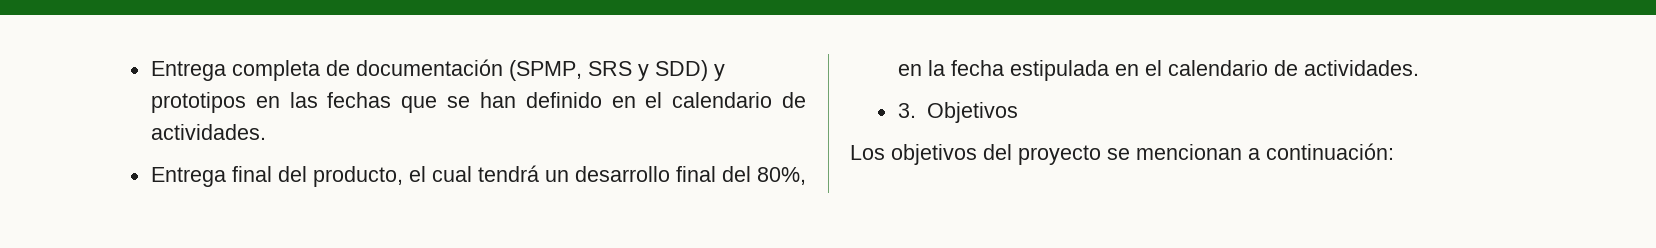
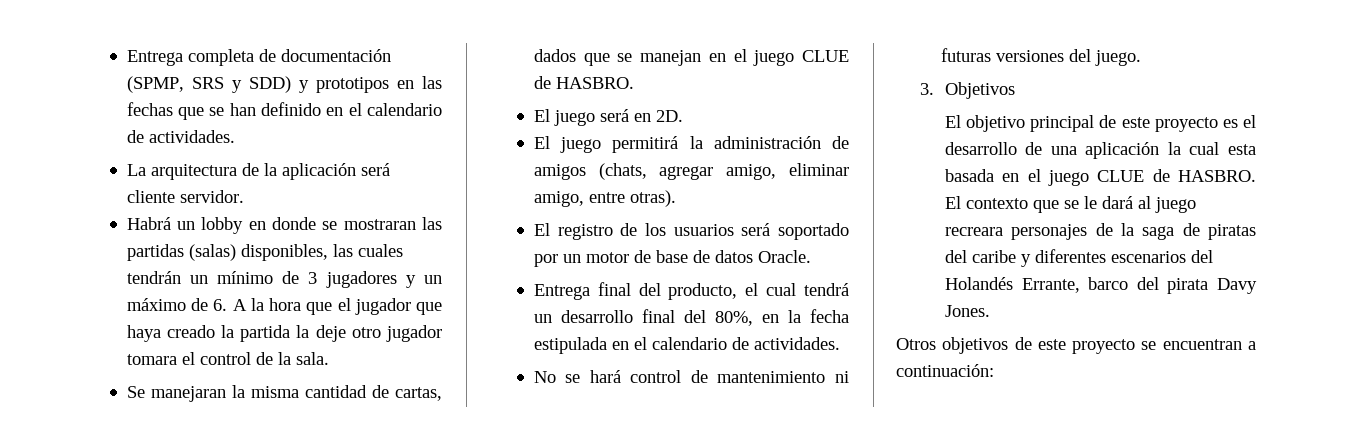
(266, 132) none -> [126,163,390,180] [126,190,244,203] [126,217,442,234] [126,244,403,261] [126,271,442,288] [126,298,443,315] [126,325,442,342] [126,352,329,365] [126,385,442,402] [533,49,849,66] [533,76,634,89] [533,109,683,126] [533,136,849,153] [533,163,849,180] [533,190,676,207] [533,223,849,240] [533,250,811,267] // La arquitectura de la aplicación será cliente servidor. // Habrá un lobby en donde se mostraran las partidas (salas) disponibles, las cuales tendrán un mínimo de 3 jugadores y un máximo de 6. A la hora que el jugador que haya creado la partida la deje otro jugador tomara el control de la sala. // Se manejaran la misma cantidad de cartas, dados que se manejan en el juego CLUE de HASBRO. // El juego será en 2D. // El juego permitirá la administración de amigos (chats, agregar amigo, eliminar amigo, entre otras). // El registro de los usuarios será soportado por un motor de base de datos Oracle.
[897,102,1018,123] [850,144,1012,165] 3. Objetivos // Los objetivos del -> [533,370,849,383] [940,48,1141,66] [920,82,1015,99] [944,115,1256,132] [944,142,1256,159] [944,169,1256,186] [944,196,1196,213] [944,223,1256,240] [944,249,1213,267] [944,277,1257,294] [944,305,990,317] [896,337,1066,354] No se hará control de mantenimiento ni futuras versiones del juego. // 3. Objetivos // El objetivo principal de este proyecto es el desarrollo de una aplicación la cual esta basada en el juego CLUE de HASBRO. El contexto que se le dará al juego recreara personajes de la saga de piratas del caribe y diferentes escenarios del Holandés Errante, barco del pirata Davy Jones. // Otros objetivos de este
[1136,144,1242,160] mencionan -> [1162,339,1242,350] encuentran

